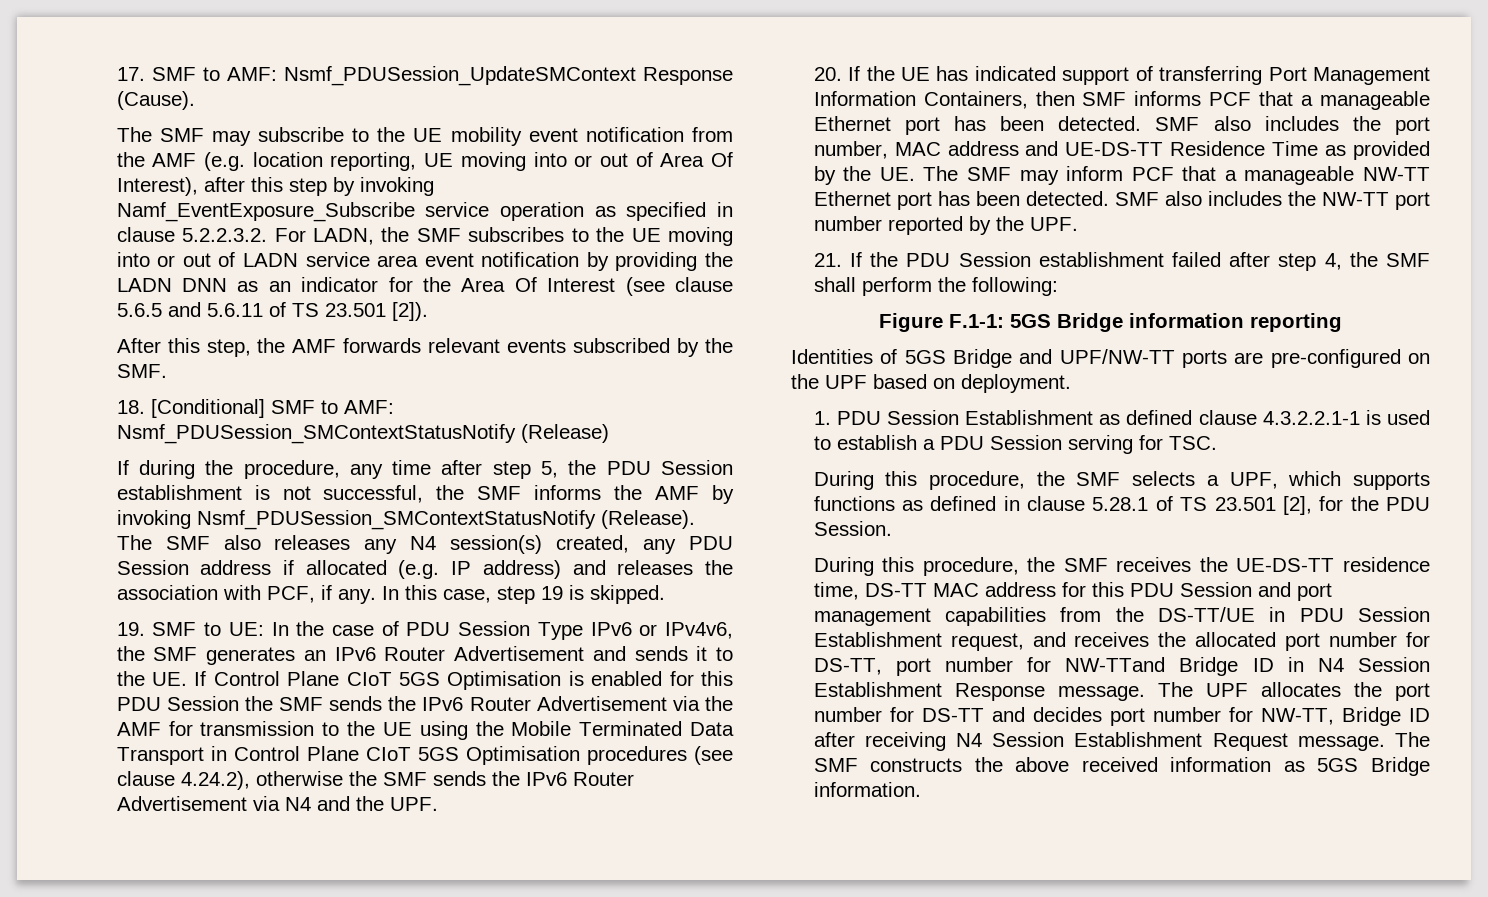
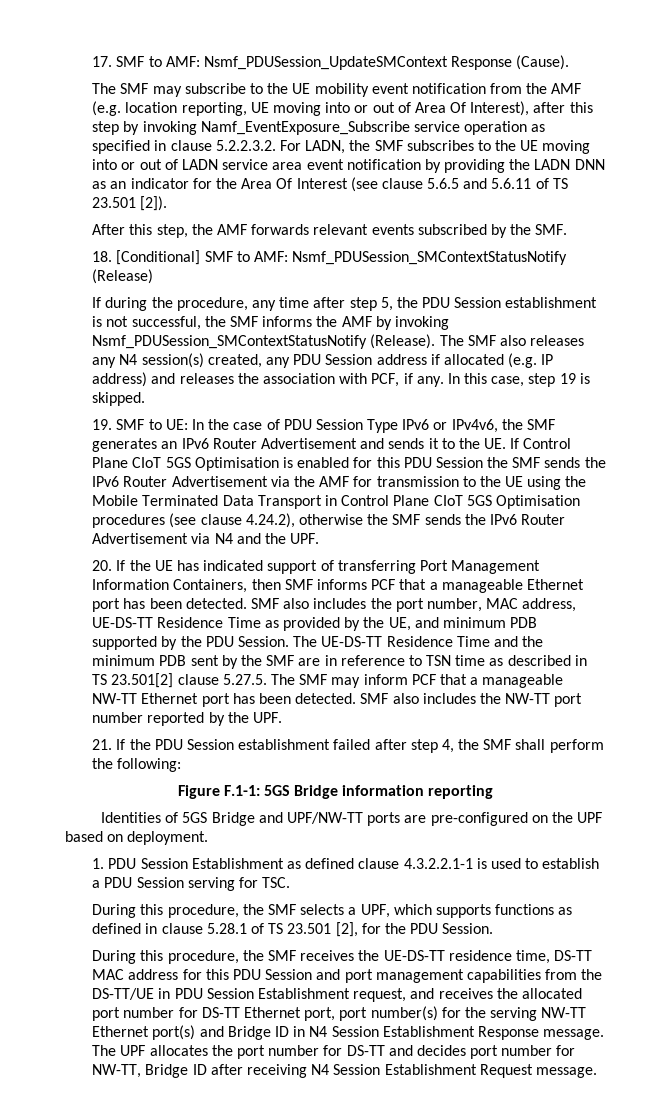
[947,141,1059,156] address and -> [522,598,577,612] address,
[879,167,915,181] UE. -> [388,617,538,631] [92,636,544,650] [92,655,587,669] [92,673,267,688] UE, and minimum PDB supported by the PDU Session. The UE-DS-TT Residence Time and the minimum PDB sent by the SMF are in reference to TSN time as described in TS 23.501[2] clause 5.27.5.
[813,657,1166,676] DS-TT, port number for NW-TTand -> [201,1006,587,1021] [92,1025,224,1040] DS-TT Ethernet port, port number(s) for the serving NW-TT Ethernet port(s) and
[1395,732,1430,747] [813,757,1430,776] [813,782,921,797] The SMF constructs the above received information as 5GS Bridge information. -> (597, 1072) none

